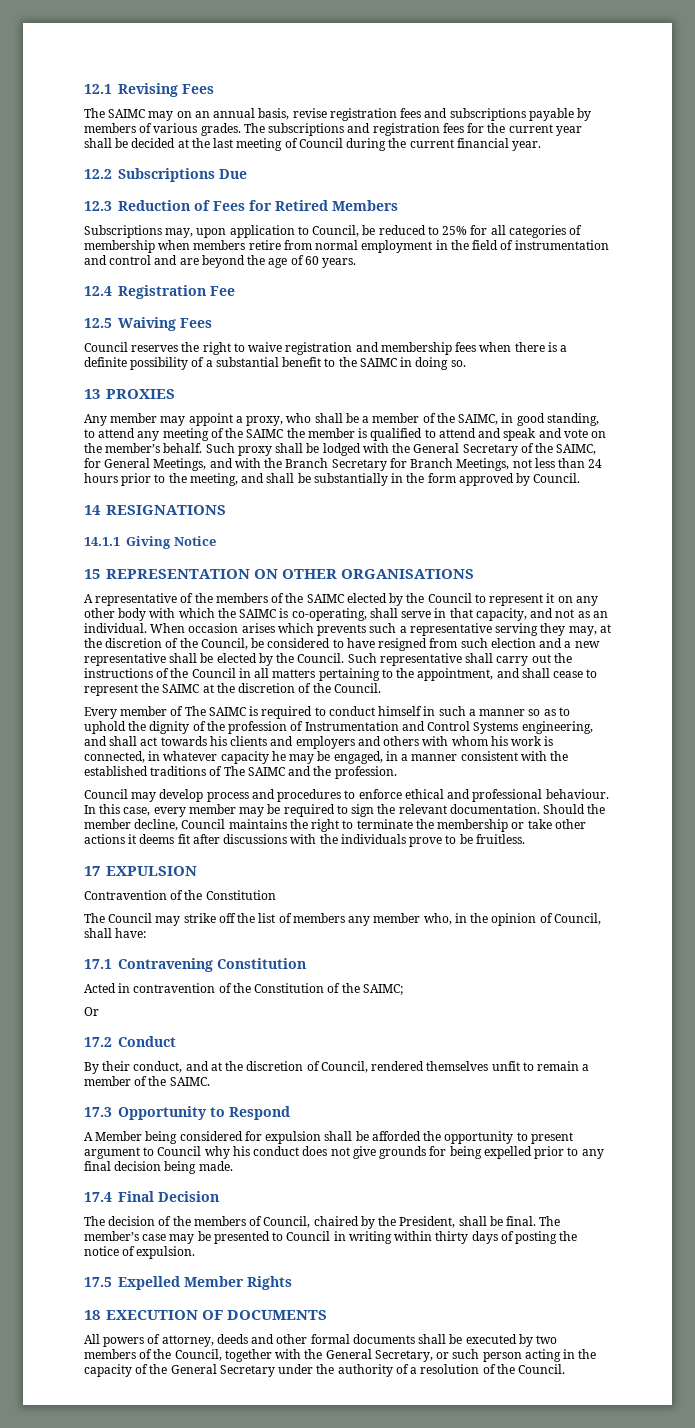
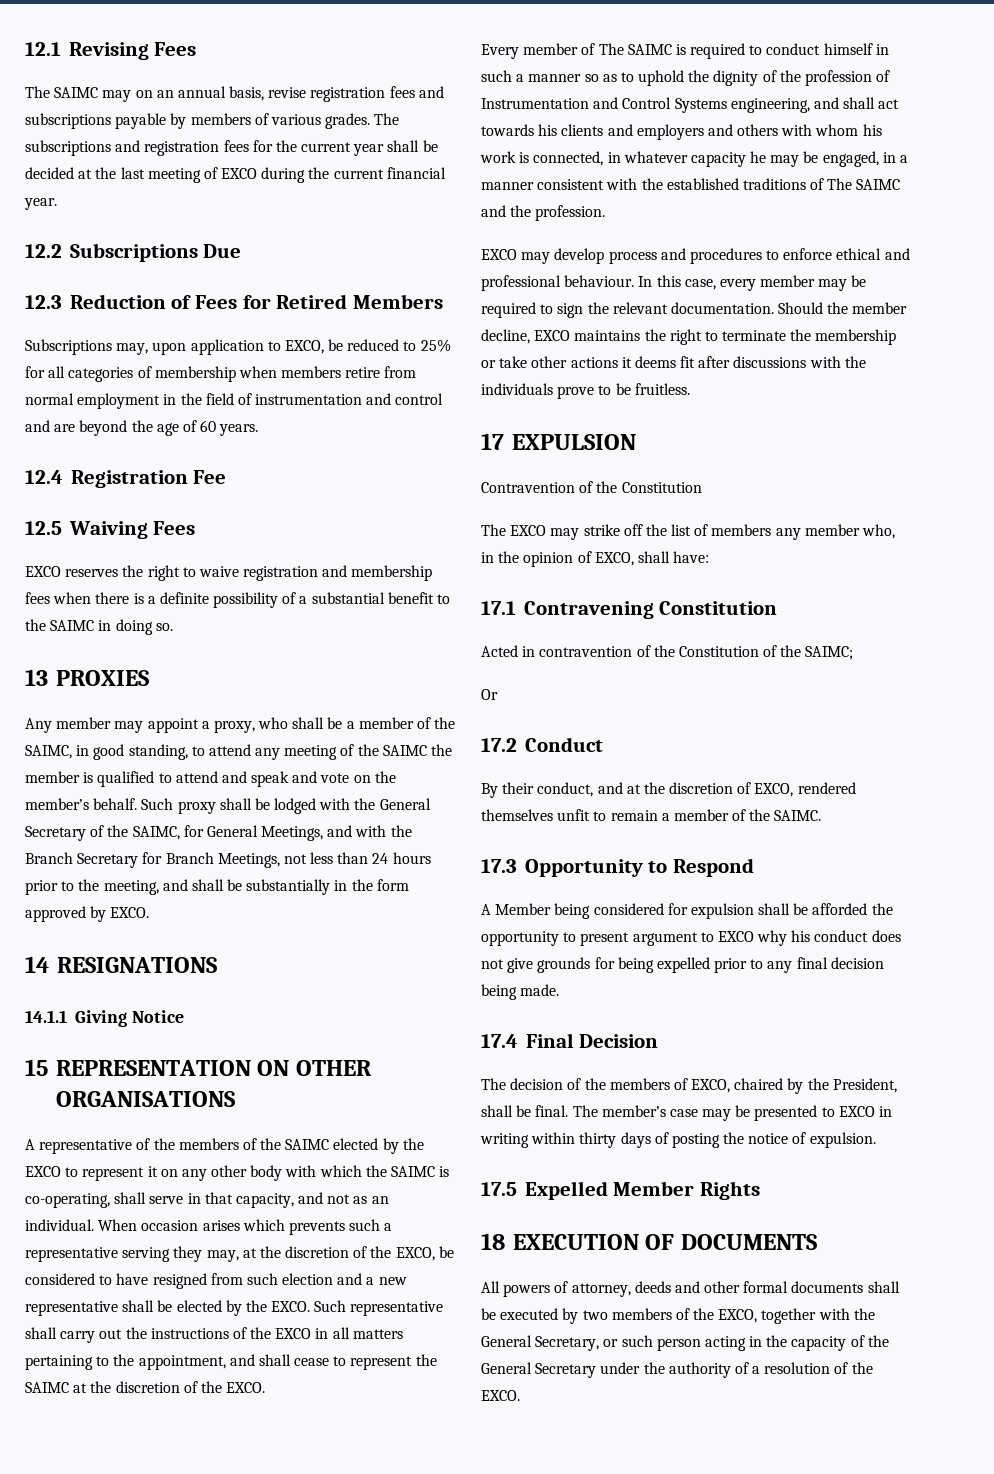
[298,138,343,148] Council -> [221,168,258,179] EXCO
[312,225,360,237] Council, -> [284,340,324,354] EXCO,
[84,342,128,352] Council -> [25,566,61,577] EXCO
[533,473,581,483] Council. -> [110,907,150,918] EXCO.
[427,593,472,603] Council -> [25,1166,61,1177] EXCO
[200,638,248,650] Council, -> [395,1247,435,1261] EXCO,
[297,653,345,663] Council. -> [271,1301,311,1312] EXCO.
[191,668,236,678] Council -> [275,1328,312,1339] EXCO
[333,683,381,693] Council. -> [226,1382,266,1393] EXCO.
[84,789,128,799] Council -> [481,249,517,260] EXCO
[181,819,226,829] Council -> [534,330,571,341] EXCO
[108,913,153,923] Council -> [510,525,547,536] EXCO
[553,913,601,925] Council, -> [594,552,634,566] EXCO,
[320,1061,368,1073] Council, -> [754,783,794,797] EXCO,
[157,1146,202,1156] Council -> [717,931,754,942] EXCO
[263,1216,311,1228] Council, -> [691,1079,731,1093] EXCO,
[286,1231,331,1241] Council -> [838,1106,875,1117] EXCO
[174,1349,222,1361] Council, -> [718,1309,758,1323] EXCO,
[518,1364,566,1374] Council. -> [481,1390,520,1401] EXCO.

